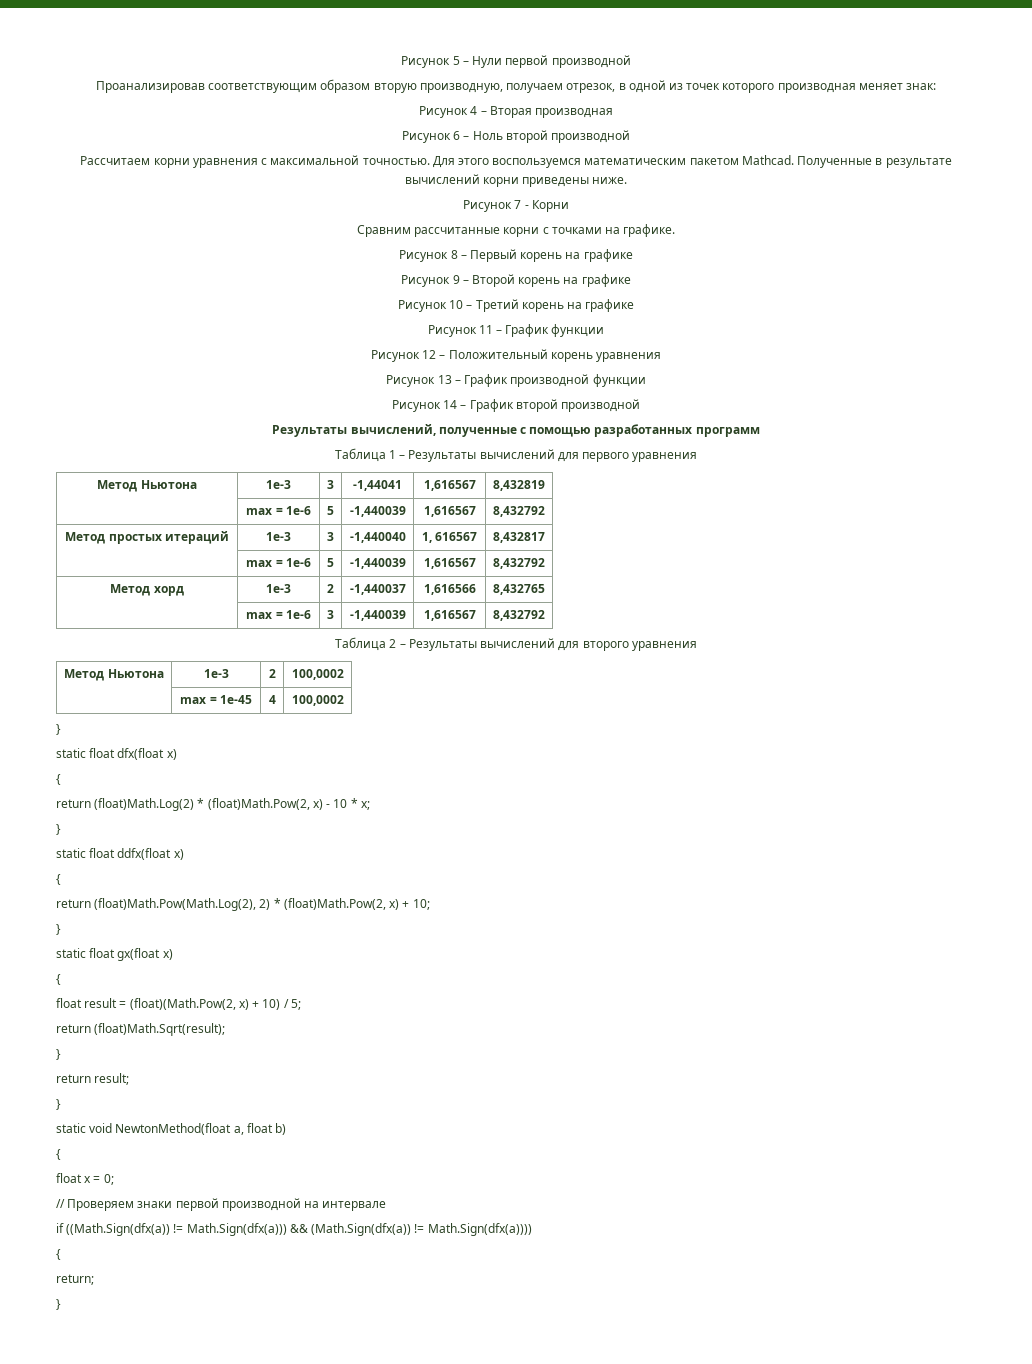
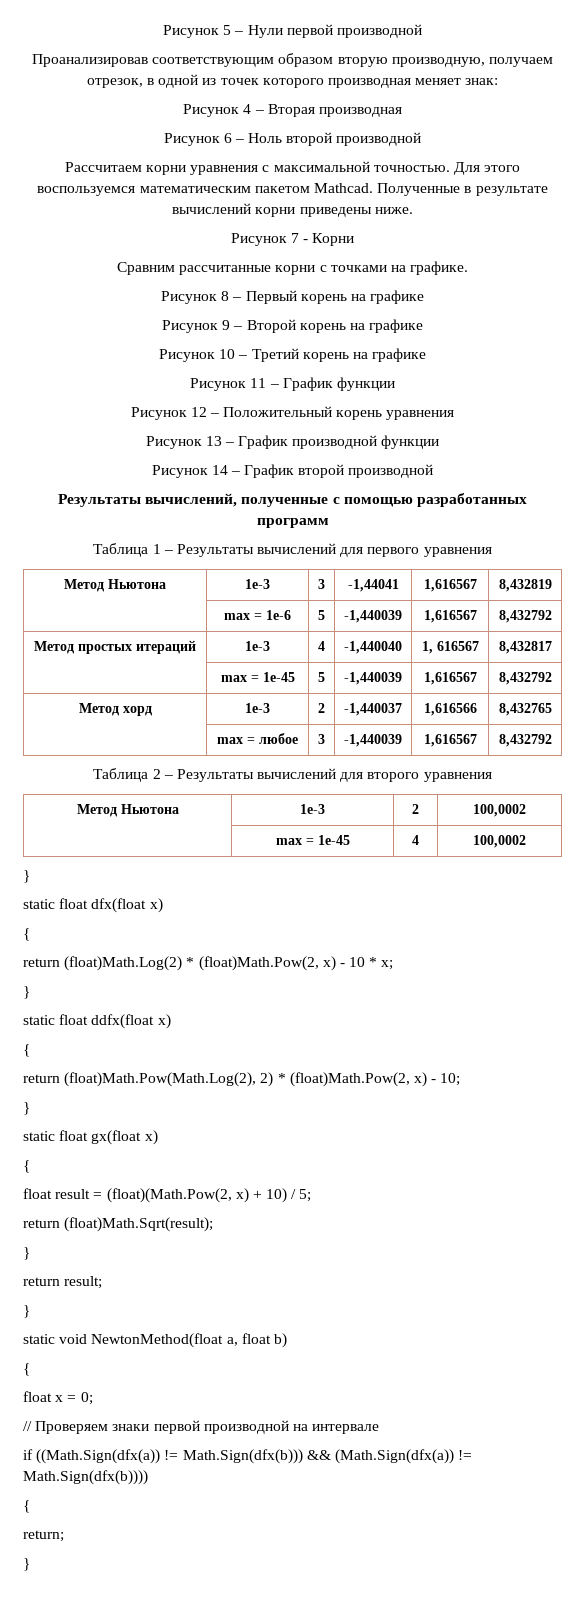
[327,532,334,541] 3 -> [318,641,325,651] 4
[285,558,311,567] 1e-6 -> [262,672,295,682] 1e-45
[285,610,311,619] 1e-6 -> [259,733,298,744] любое
[402,901,410,908] + -> [431,1079,437,1083] -
[186,1223,287,1236] Math.Sign(dfx(a))) -> [182,1449,303,1464] Math.Sign(dfx(b)))
[427,1223,532,1236] Math.Sign(dfx(a)))) -> [23,1470,148,1485] Math.Sign(dfx(b))))

